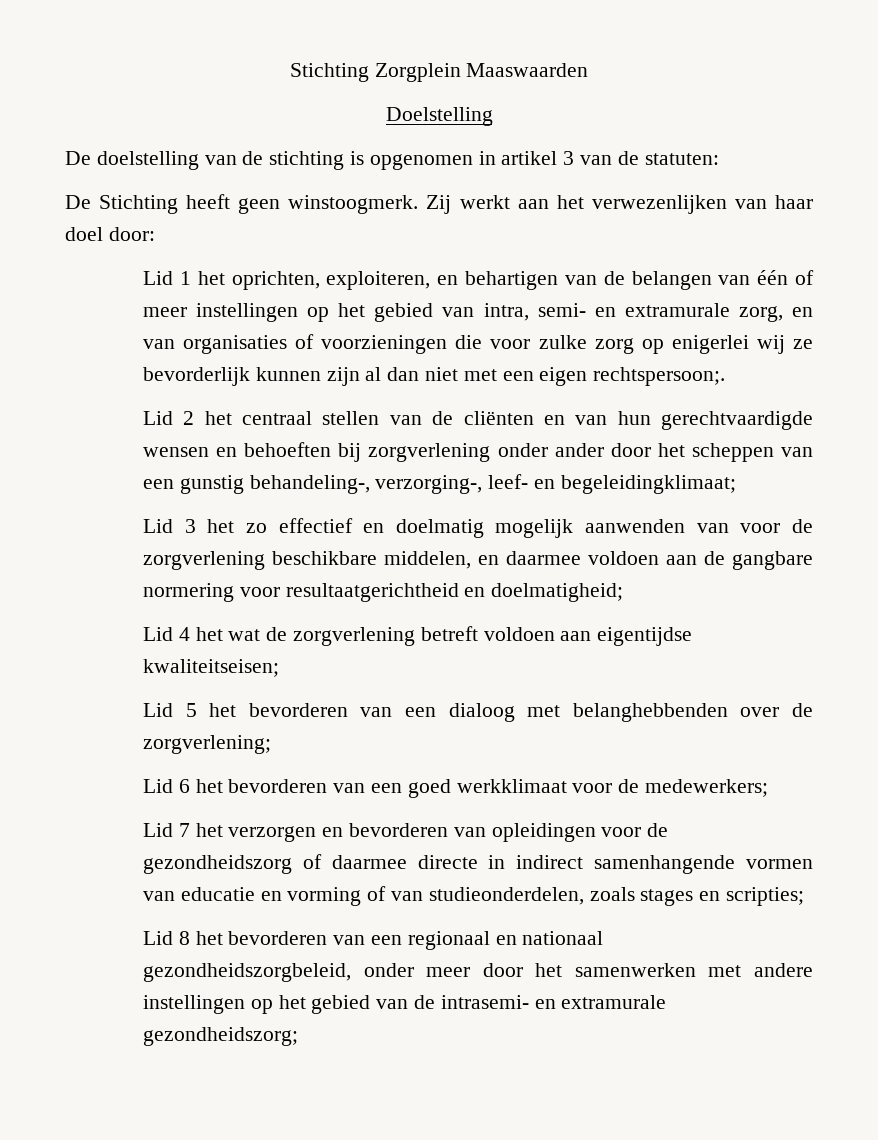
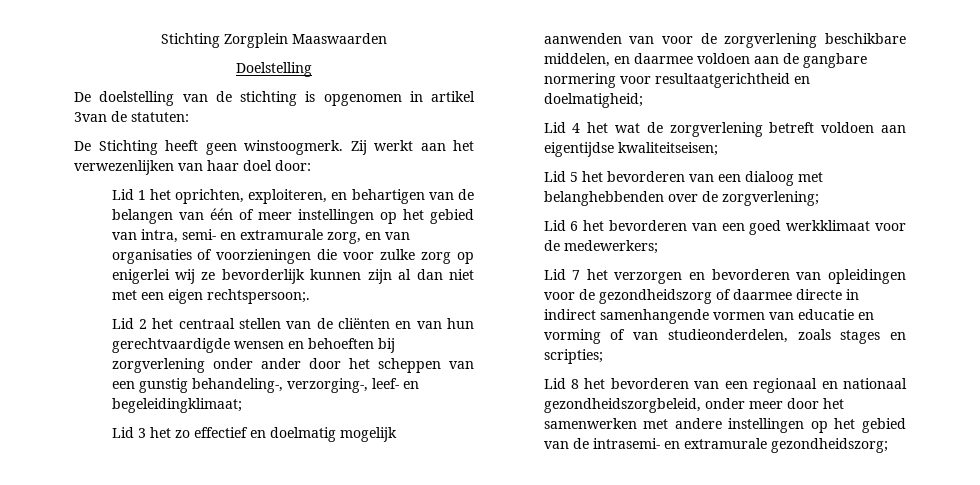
[563,151,613,165] 3 van -> [74,112,107,122] 3van

